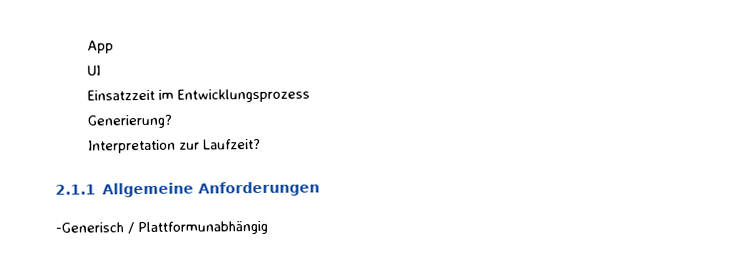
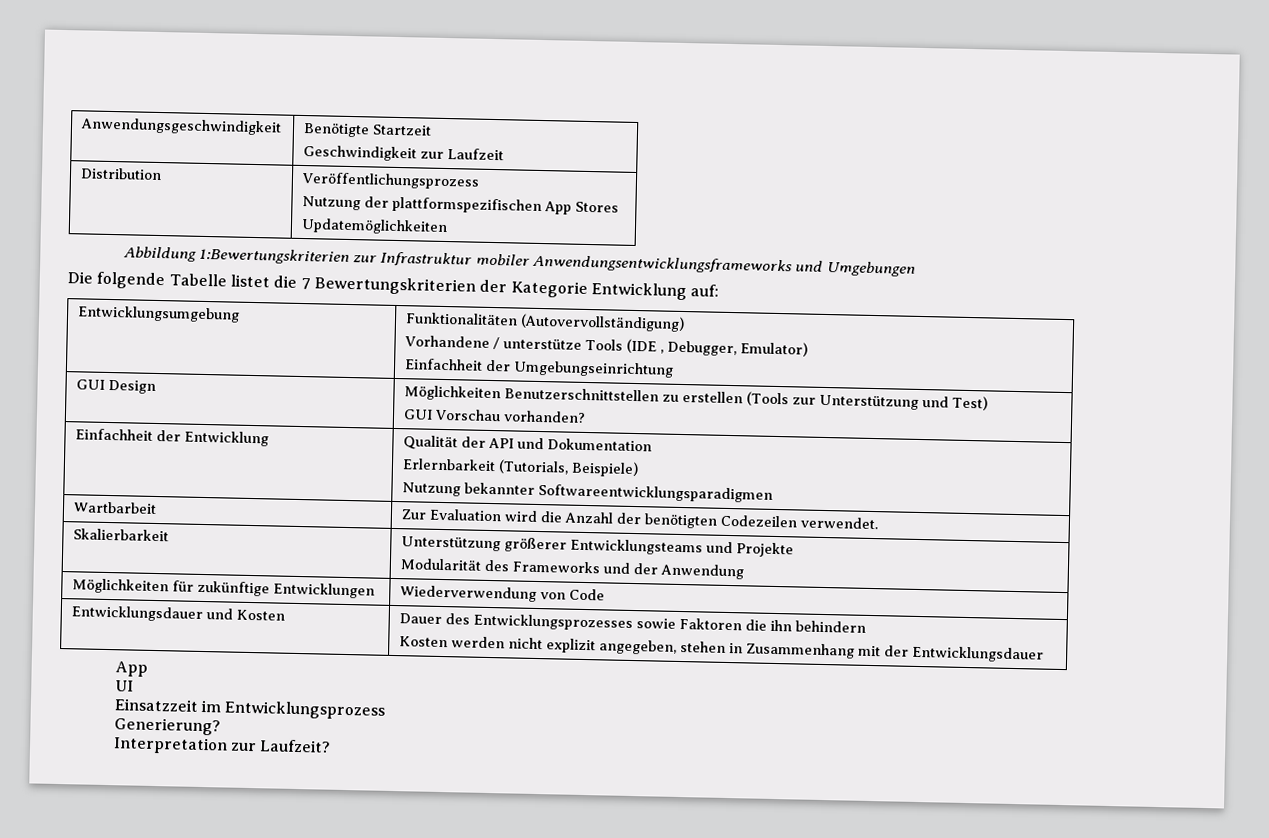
(86, 47) none -> [80,117,283,136] [303,123,433,138] [303,145,505,162] [80,167,163,181] [301,171,481,190] [302,196,620,215] [301,217,449,236] [122,246,916,277] [67,271,720,301] [77,305,241,323] [405,312,686,333] [404,335,809,357] [404,358,675,378] [76,379,157,394] [404,385,989,411] [403,408,587,423] [75,428,270,447] [403,435,653,452] [402,458,640,478] [402,482,774,503] [73,501,158,515] [401,508,879,530] [73,528,170,542] [401,536,795,558] [400,558,745,580] [72,578,376,599] [400,585,606,603] [71,605,286,623] [399,613,867,633] [399,636,1045,663] Anwendungsgeschwindigkeit | Benötigte Startzeit // Geschwindigkeit zur Laufzeit // Distribution | Veröffentlichungsprozess // Nutzung der plattformspezifischen App Stores // Updatemöglichkeiten // Abbildung 1:Bewertungskriterien zur Infrastruktur mobiler Anwendungsentwicklungsframeworks und Umgebungen // Die folgende Tabelle listet die 7 Bewertungskriterien der Kategorie Entwicklung auf: // Entwicklungsumgebung | Funktionalitäten (Autovervollständigung) // Vorhandene / unterstütze Tools (IDE , Debugger, Emulator) // Einfachheit der Umgebungseinrichtung // GUI Design | Möglichkeiten Benutzerschnittstellen zu erstellen (Tools zur Unterstützung und Test) // GUI Vorschau vorhanden? // Einfachheit der Entwicklung | Qualität der API und Dokumentation // Erlernbarkeit (Tutorials, Beispiele) // Nutzung bekannter Softwareentwicklungsparadigmen // Wartbarbeit | Zur Evaluation wird die Anzahl der benötigten Codezeilen verwendet. // Skalierbarkeit | Unterstützung größerer Entwicklungsteams und Projekte // Modularität des Frameworks und der Anwendung // Möglichkeiten für zukünftige Entwicklungen | Wiederverwendung von Code // Entwicklungsdauer und Kosten | Dauer des Entwicklungsprozesses sowie Faktoren die ihn behindern // Kosten werden nicht explizit angegeben, stehen in Zusammenhang mit der Entwicklungsdauer //
[55,181,321,198] [55,220,268,236] // 2.1.1 Allgemeine Anforderungen // -Generisch / Plattformunabhängig -> (332, 746) none

